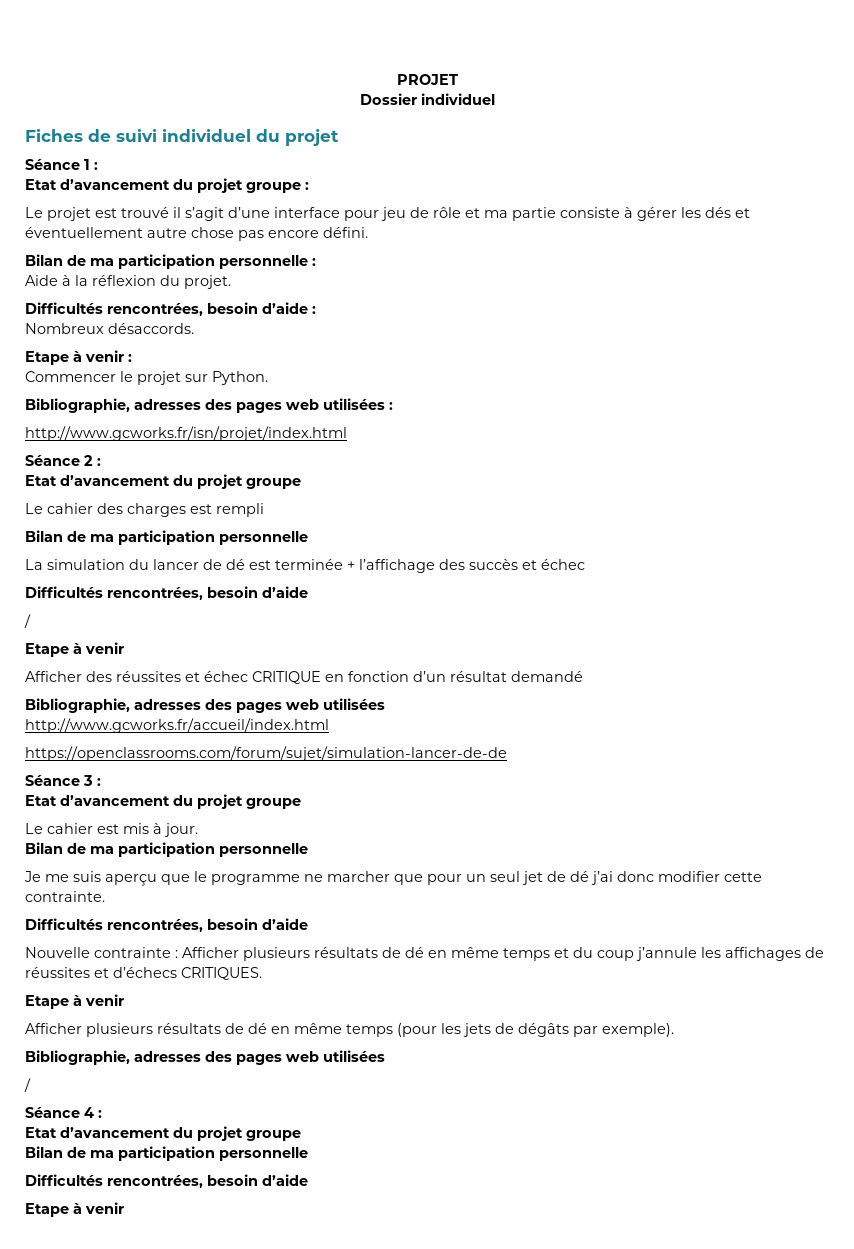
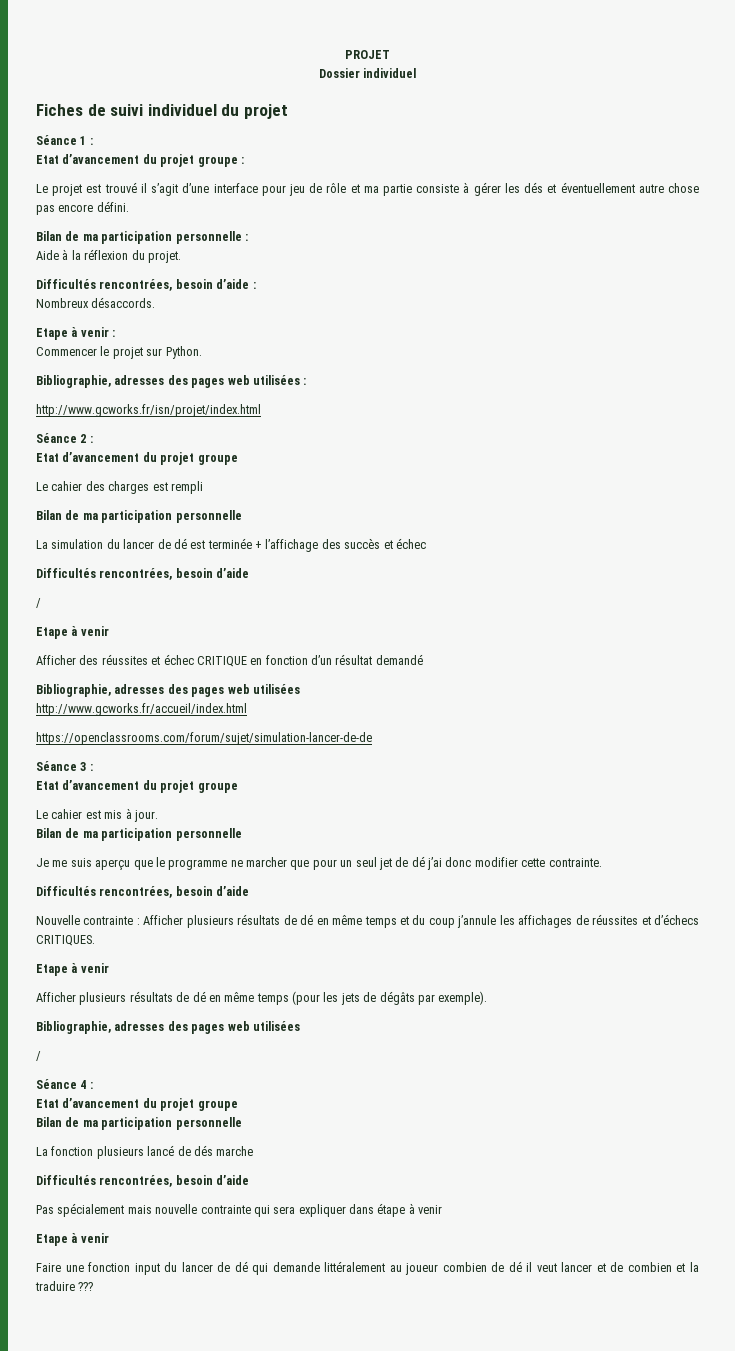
[25,1174,308,1188] [25,1202,124,1217] Difficultés rencontrées, besoin d’aide // Etape à venir -> [36,1145,254,1159] [36,1175,250,1187] [36,1203,443,1217] [36,1233,109,1246] [36,1261,699,1275] [35,1281,94,1291] La fonction plusieurs lancé de dés marche // Difficultés rencontrées, besoin d’aide // Pas spécialement mais nouvelle contrainte qui sera expliquer dans étape à venir // Etape à venir // Faire une fonction input du lancer de dé qui demande littéralement au joueur combien de dé il veut lancer et de combien et la traduire ???

